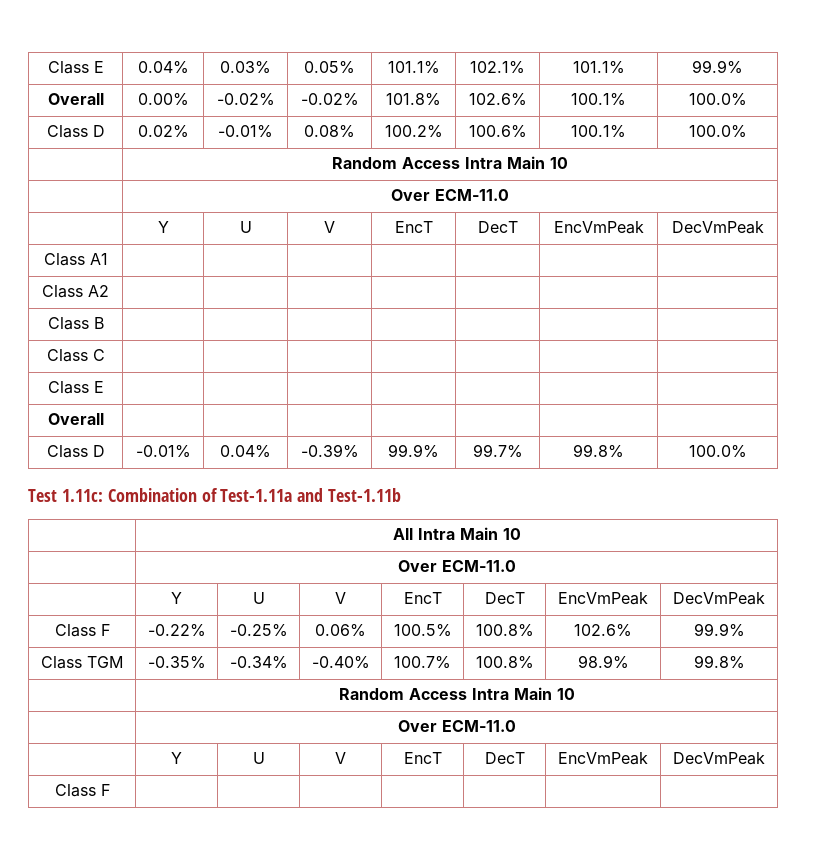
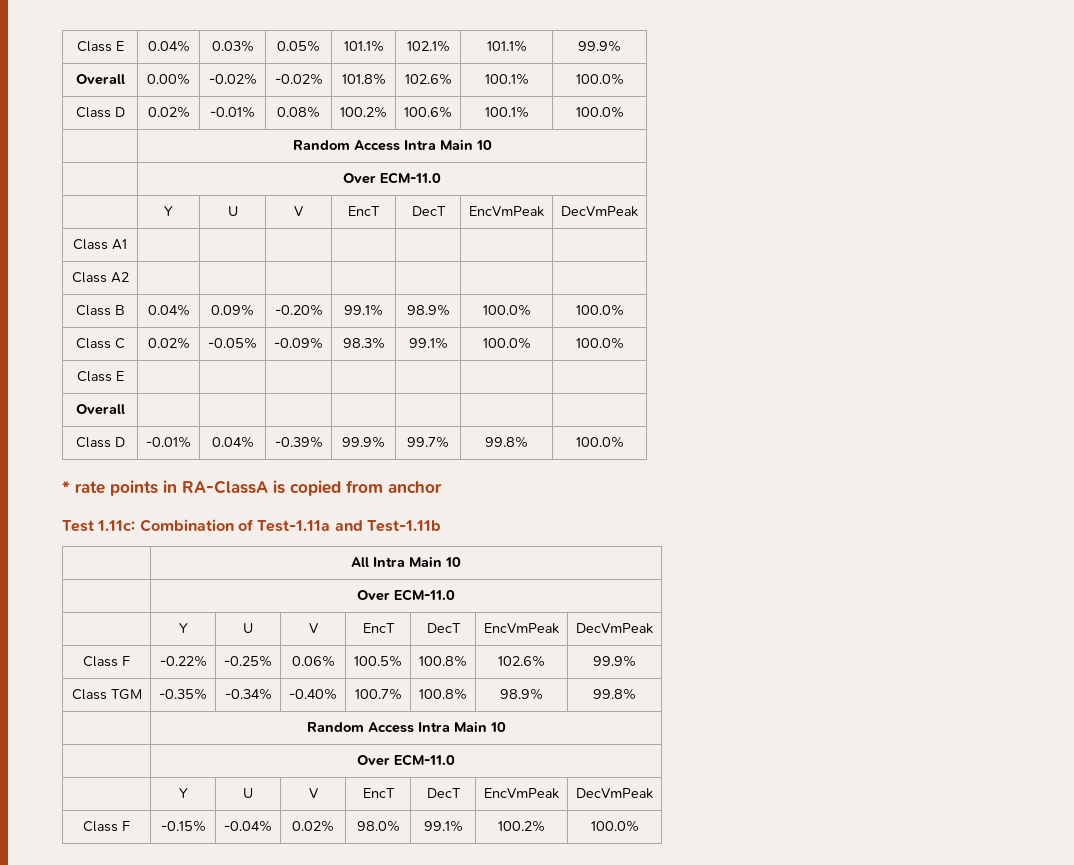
[46,349,105,362] | | | | | | // Class C | | | | | | | -> [147,304,190,316] [211,304,254,316] [274,304,323,316] [344,304,383,316] [406,304,450,316] [482,304,531,316] [575,304,624,316] [75,338,125,349] [147,337,190,349] [208,337,257,349] [274,337,323,349] [342,337,385,349] [408,337,448,349] [482,337,531,349] [575,337,624,349] 0.04% | 0.09% | -0.20% | 99.1% | 98.9% | 100.0% | 100.0% // Class C | 0.02% | -0.05% | -0.09% | 98.3% | 99.1% | 100.0% | 100.0%
(747, 451) none -> [62,480,442,496] // * rate points in RA-ClassA is copied from anchor
(110, 790) | | | | | | -> [160,820,206,832] [224,820,272,832] [292,820,334,832] [356,820,400,832] [423,820,463,832] [498,820,545,832] [590,820,639,832] -0.15% | -0.04% | 0.02% | 98.0% | 99.1% | 100.2% | 100.0%

